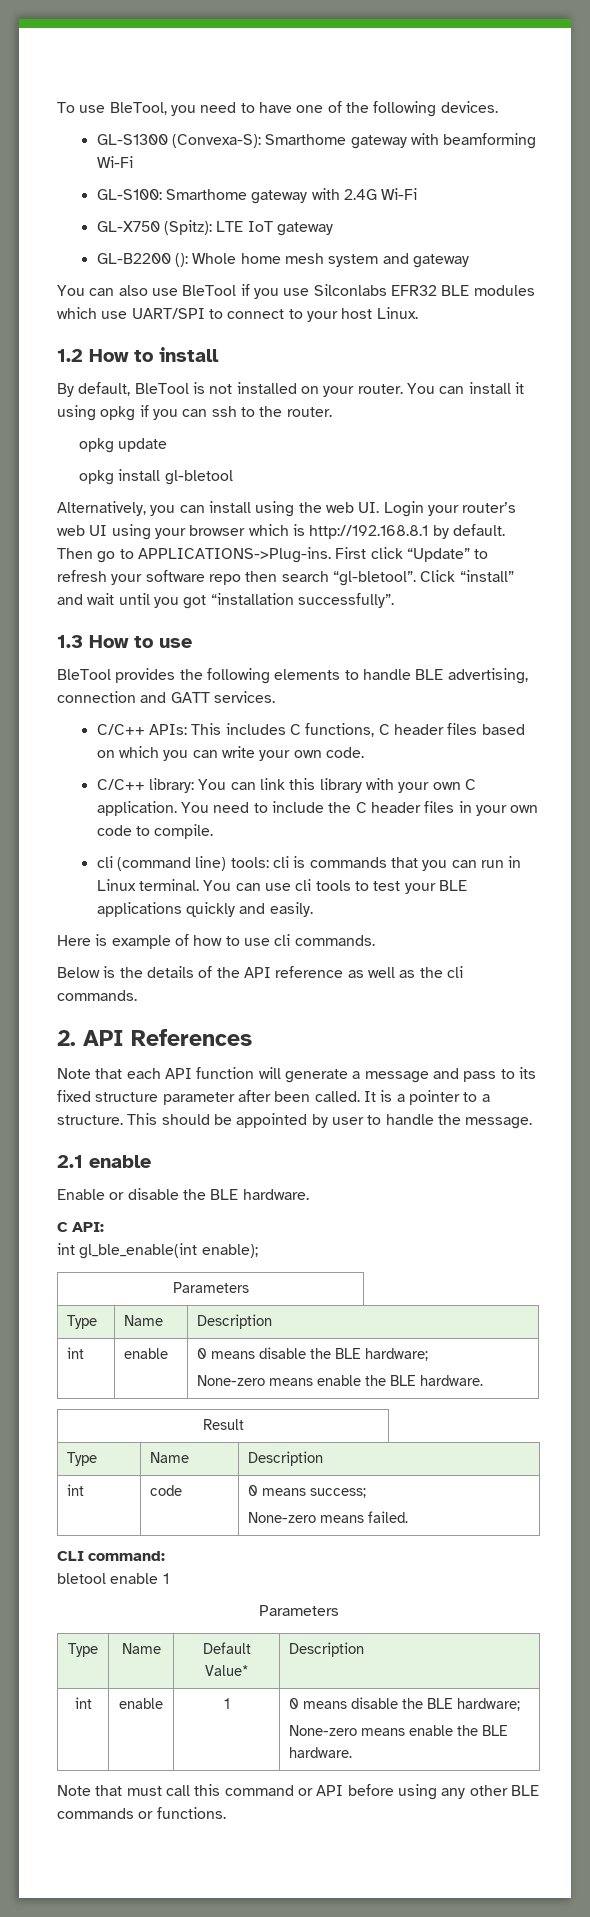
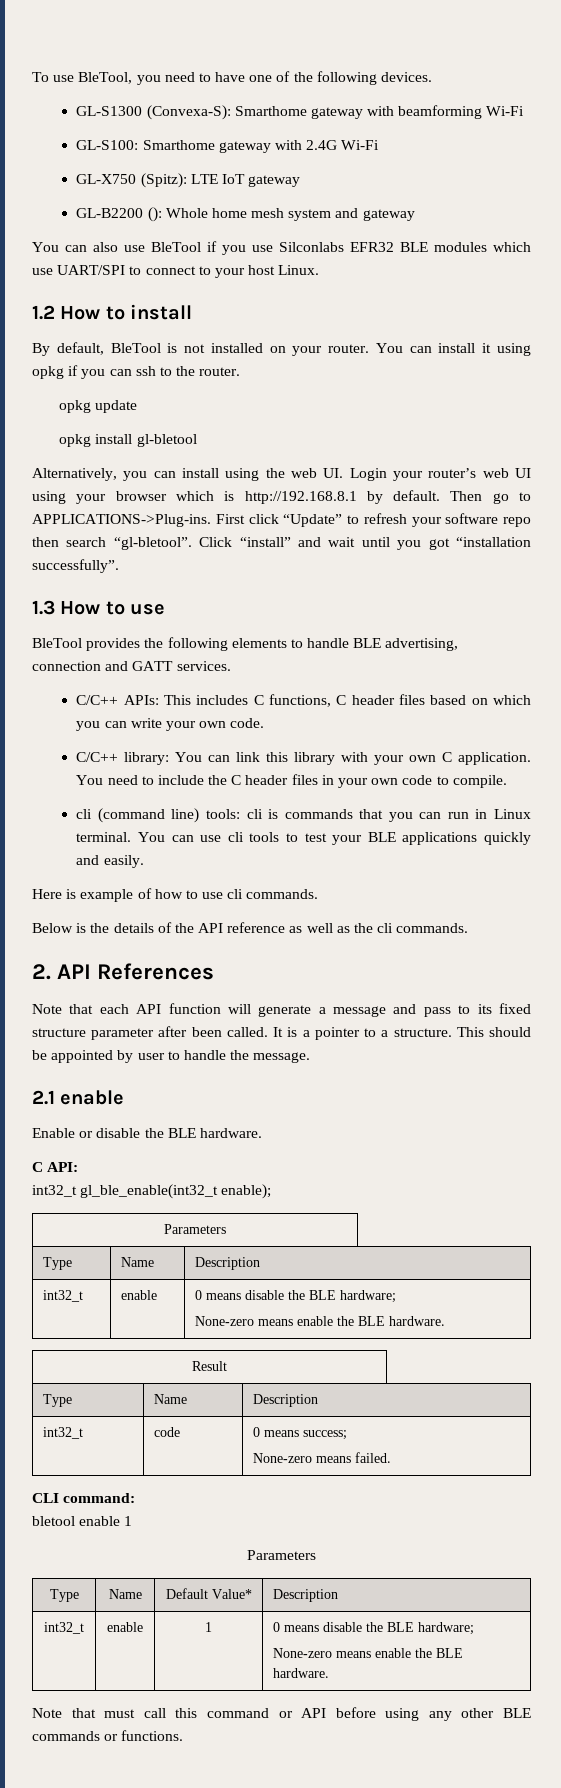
[57,1243,198,1259] int gl_ble_enable(int -> [32,1184,219,1199] int32_t gl_ble_enable(int32_t
[67,1347,85,1359] int -> [43,1290,84,1302] int32_t
[67,1484,85,1496] int -> [43,1427,84,1439] int32_t
[74,1697,92,1709] int -> [44,1622,84,1634] int32_t

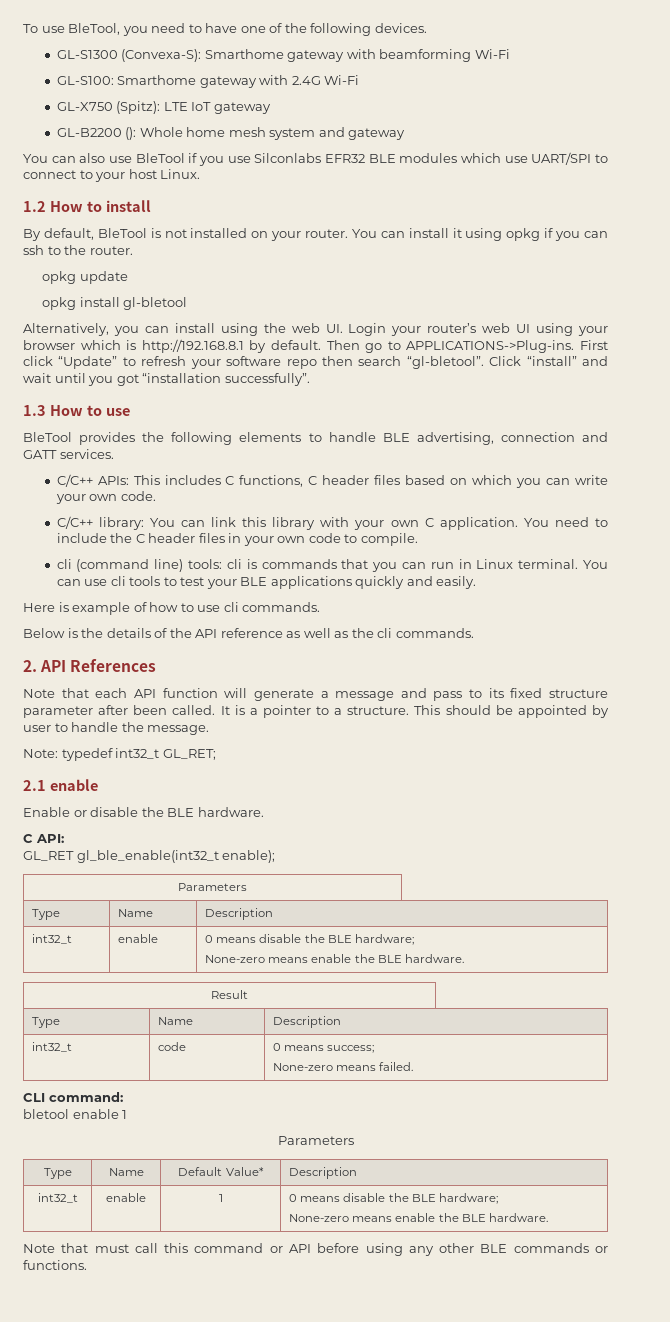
(311, 1057) none -> [23,748,216,761] // Note: typedef int32_t GL_RET;
[32,1185,77,1197] int32_t -> [23,851,74,861] GL_RET

